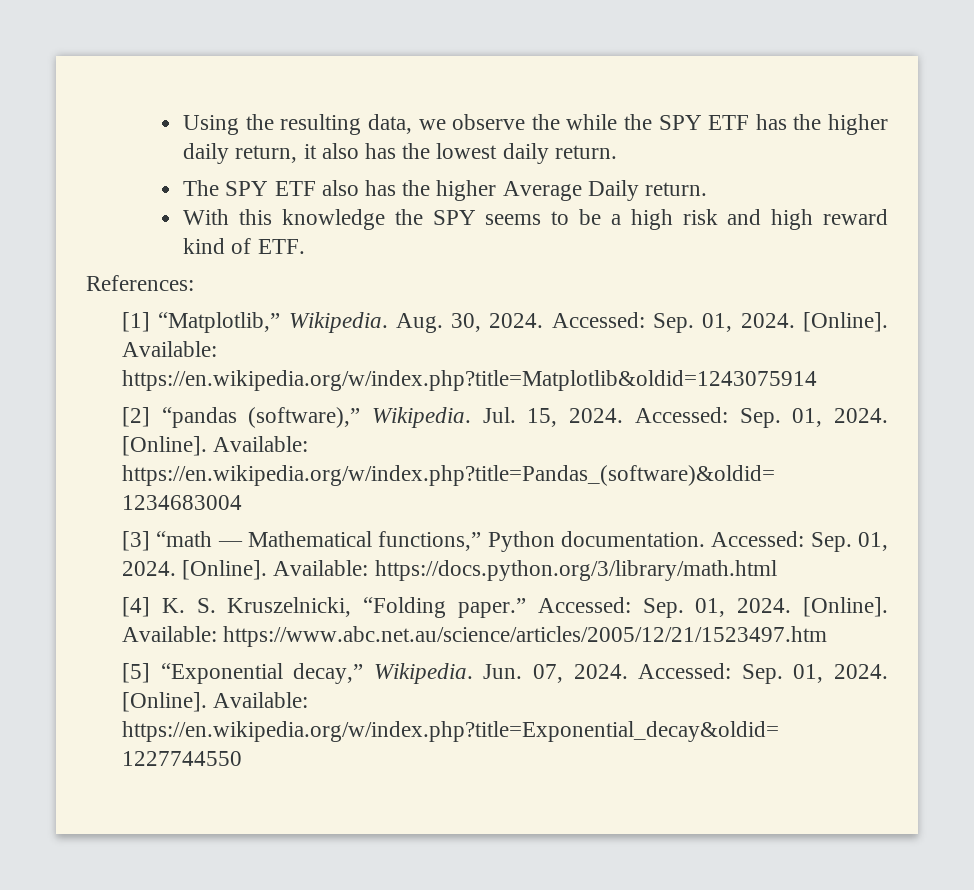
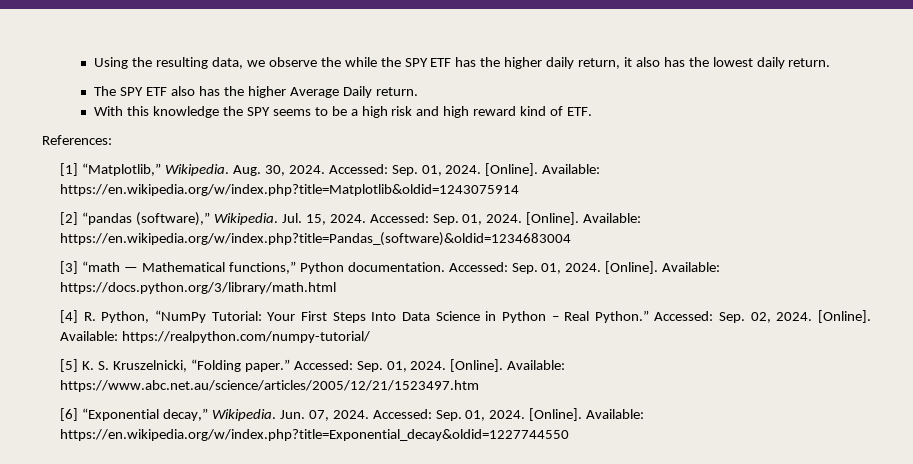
(150, 607) none -> [83,310,872,323] [60,331,371,343] [60,359,79,372] R. Python, “NumPy Tutorial: Your First Steps Into Data Science in Python – Real Python.” Accessed: Sep. 02, 2024. [Online]. Available: https://realpython.com/numpy-tutorial/ // [5]
[121,663,150,683] [5] -> [60,408,79,421] [6]

